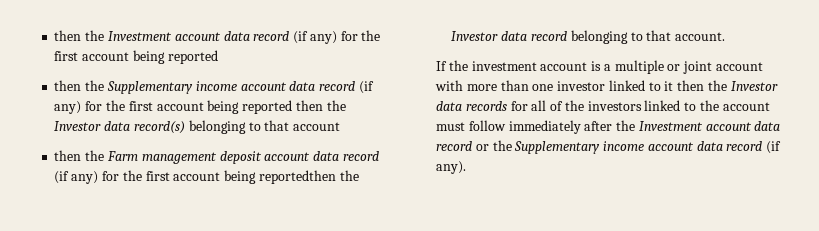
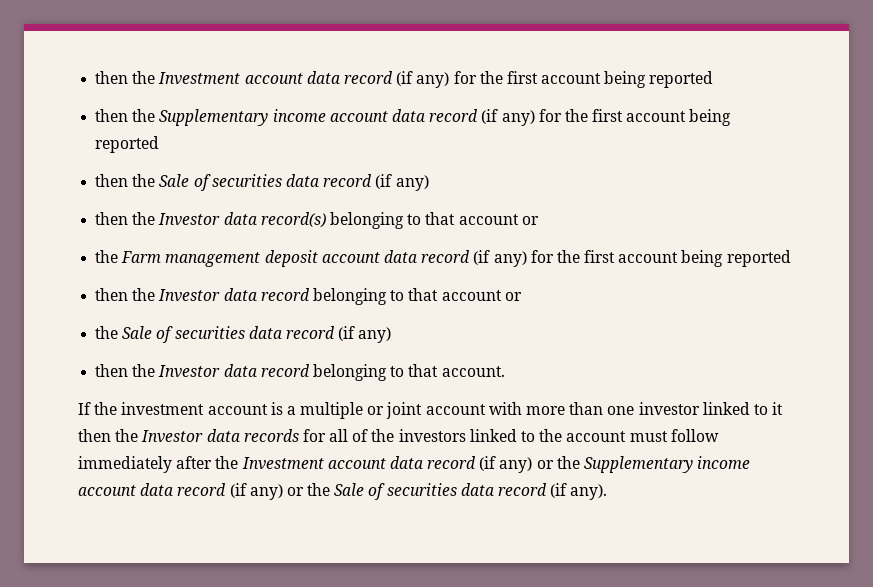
(293, 107) none -> [95,174,429,191] // then the Sale of securities data record (if any) //
[54,150,82,161] // then -> [521,216,539,225] or //
[258,170,336,184] reportedthen -> [726,250,791,267] [95,288,522,305] [95,326,392,343] [95,364,129,377] reported // then the Investor data record belonging to that account or // the Sale of securities data record (if any) // then
(472, 146) none -> [479,456,533,473] (if any)
(782, 147) none -> [249,483,568,500] any) or the Sale of securities data record (if

